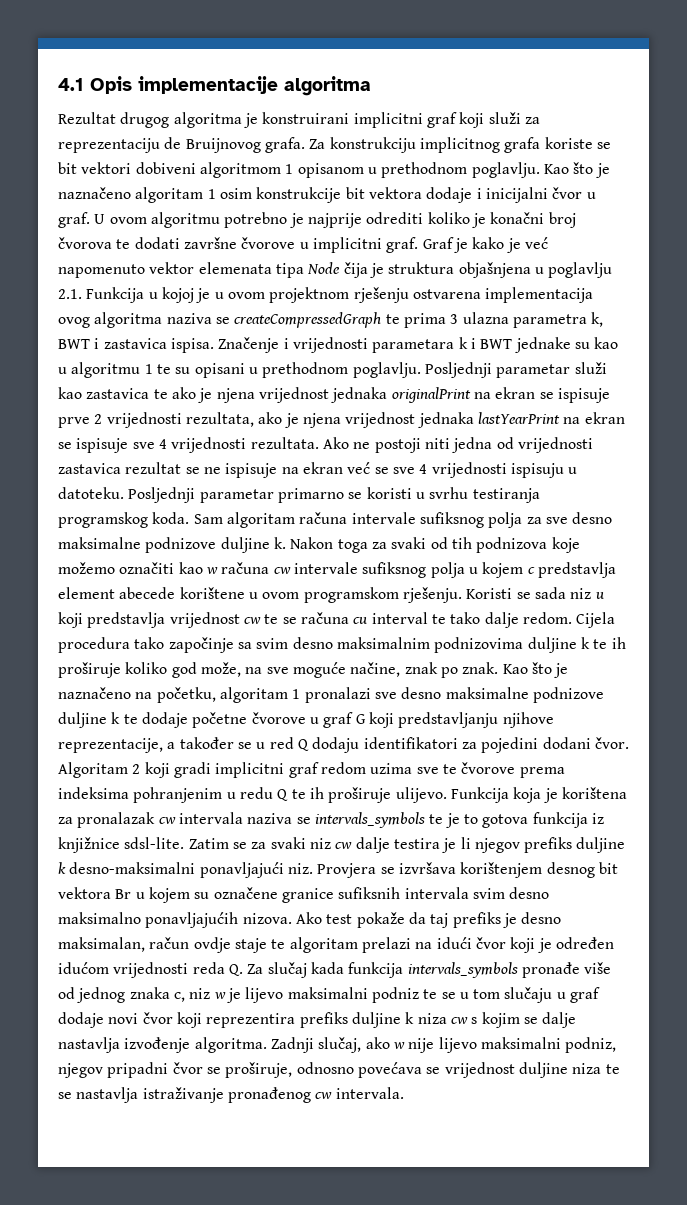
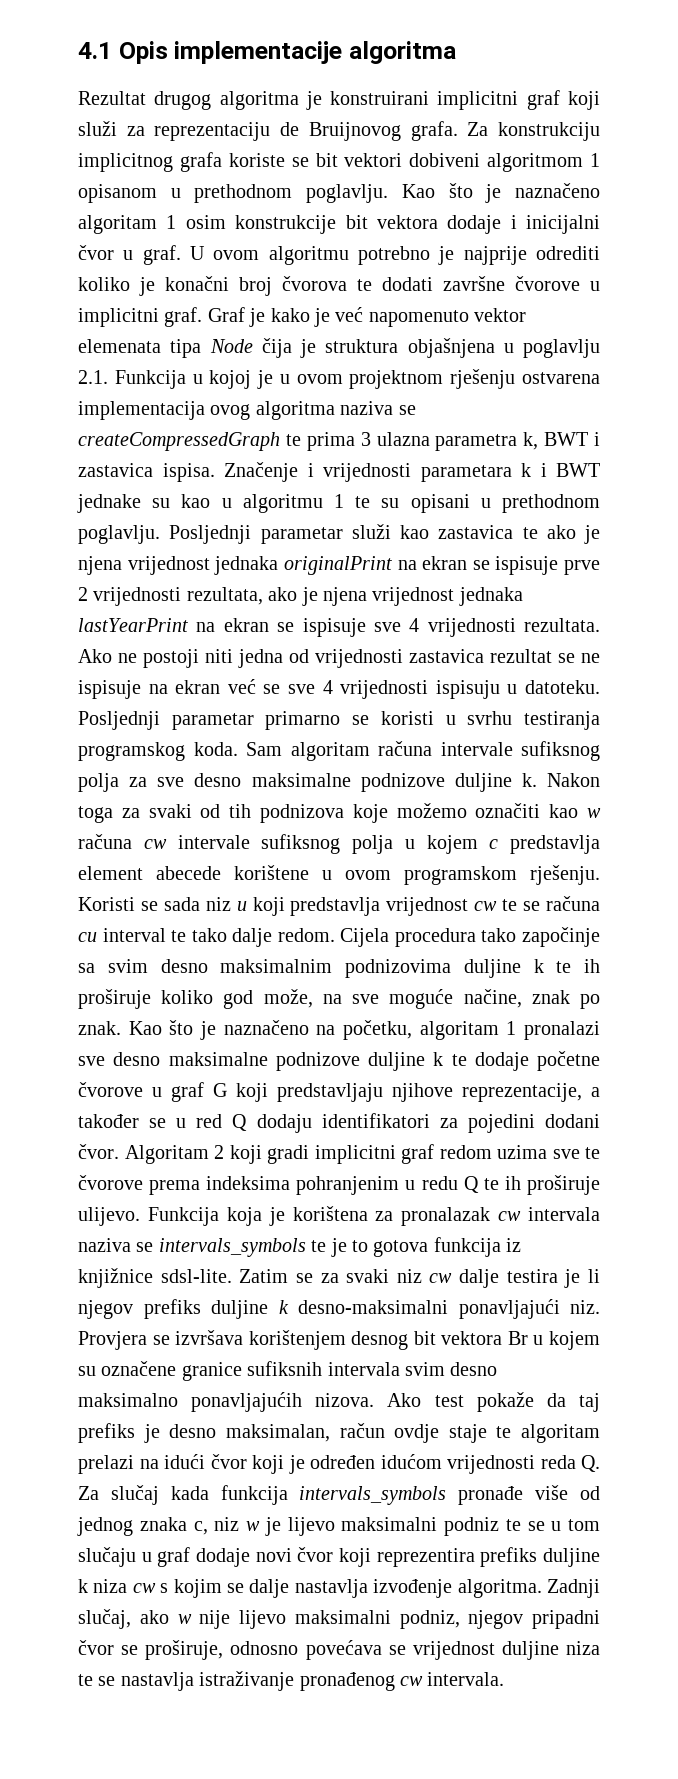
[398,712,499,728] predstavljanju -> [277,1083,383,1102] predstavljaju

